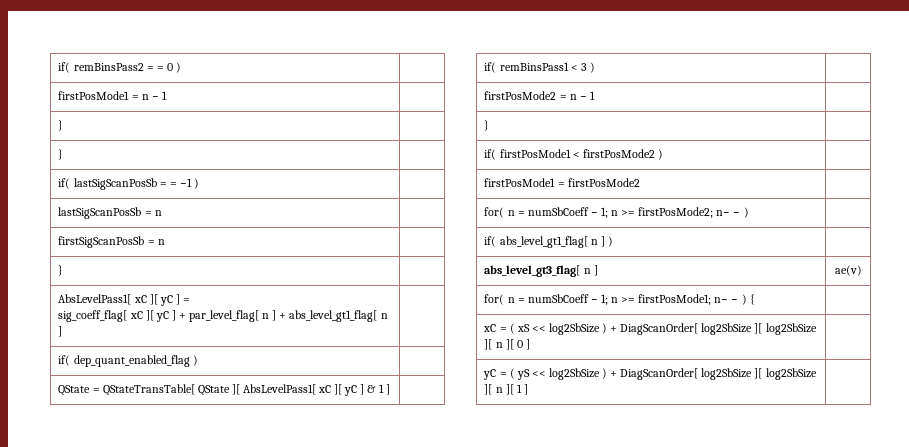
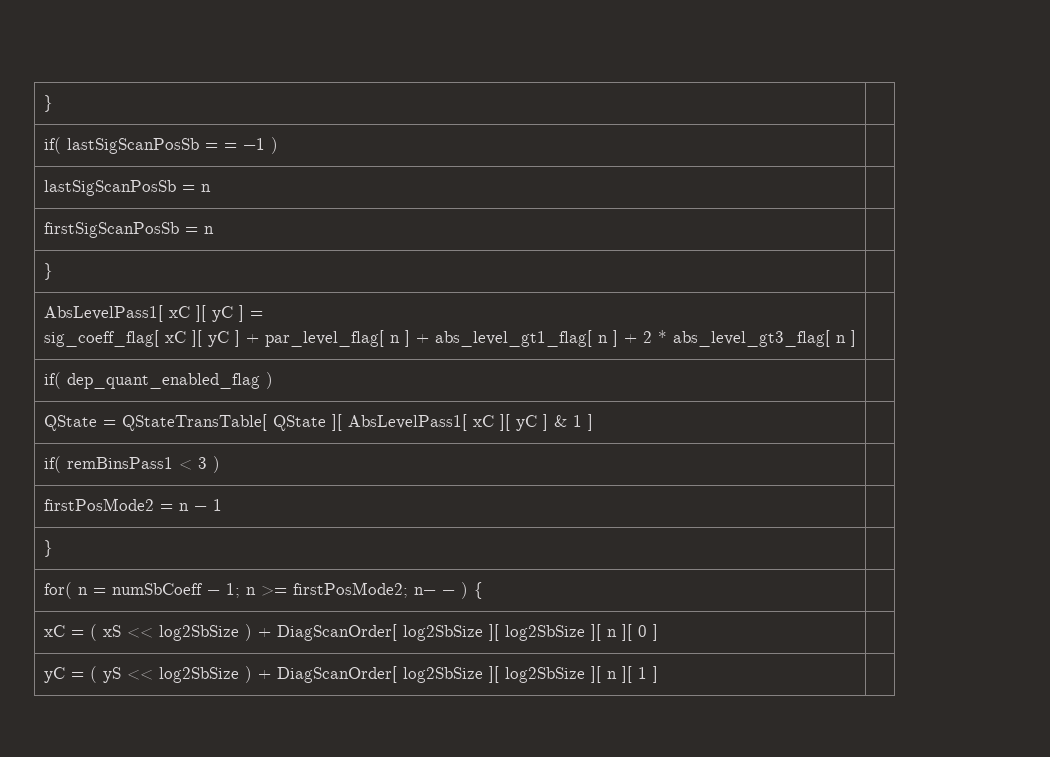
[58,62,181,73] [58,91,167,100] [58,120,64,131] if( remBinsPass2 = = 0 ) | // firstPosMode1 = n − 1 | // } | // -> (43, 103) none
(63, 331) none -> [623,330,856,347] + 2 * abs_level_gt3_flag[ n ]
[484,149,663,160] [484,178,640,187] // if( firstPosMode1 < firstPosMode2 ) | // firstPosMode1 = firstPosMode2 | -> (53, 548) none
[484,236,613,248] [484,265,598,277] [834,265,862,276] [484,294,747,305] | // if( abs_level_gt1_flag[ n ] ) | // abs_level_gt3_flag[ n ] | ae(v) // for( n = numSbCoeff − 1; n >= firstPosMode1; n− − ) -> (468, 590) none

